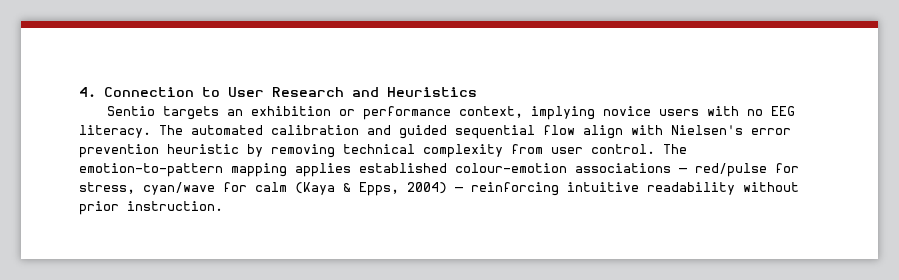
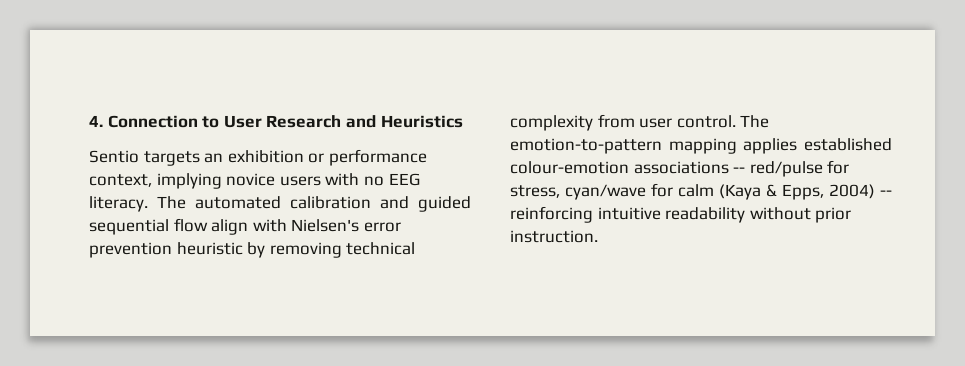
[679,168,688,173] — -> [733,167,746,173] --
[455,187,464,192] — -> [880,190,892,196] --

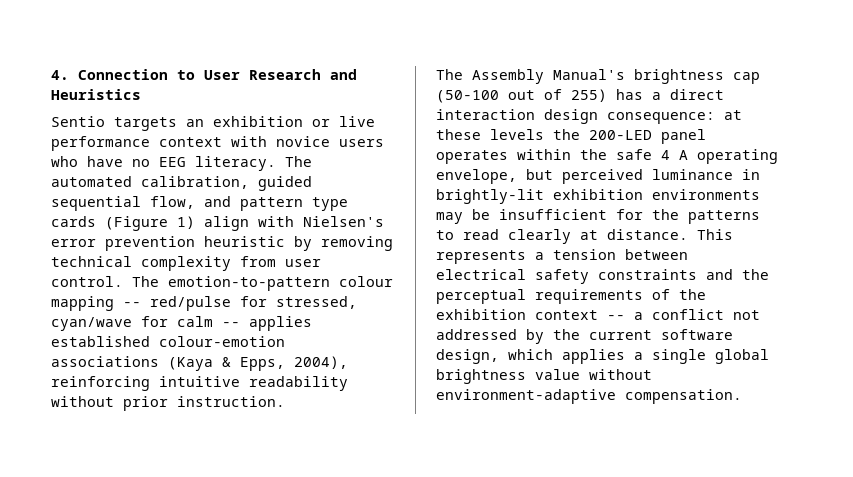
[328,149,427,166] [89,173,360,189] performance context, implying novice users with -> [339,116,375,127] [51,136,384,151] [51,156,123,167] live performance context with novice users who have
[290,196,471,212] [89,218,208,235] calibration and guided sequential flow -> [141,176,312,191] [51,196,348,211] [51,216,195,231] calibration, guided sequential flow, and pattern type cards (Figure 1)
[668,138,892,154] [510,160,850,177] [510,183,714,200] mapping applies established colour-emotion associations -- red/pulse for stress, cyan/wave for calm -> [339,276,393,287] [51,296,357,311] [51,316,312,331] [51,336,285,347] [51,356,159,367] colour mapping -- red/pulse for stressed, cyan/wave for calm -- applies established colour-emotion associations
[829,184,892,199] 2004) -- -> [294,356,348,369] 2004),
(598, 236) none -> [436,69,760,84] [436,89,724,103] [436,109,742,124] [436,129,706,144] [436,149,778,164] [436,169,760,184] [436,189,760,204] [436,209,760,224] [436,229,733,244] [436,249,688,264] [436,269,769,284] [436,289,706,304] [436,309,760,320] [436,329,733,344] [436,349,769,364] [436,369,652,384] [436,389,742,404] // The Assembly Manual's brightness cap (50-100 out of 255) has a direct interaction design consequence: at these levels the 200-LED panel operates within the safe 4 A operating envelope, but perceived luminance in brightly-lit exhibition environments may be insufficient for the patterns to read clearly at distance. This represents a tension between electrical safety constraints and the perceptual requirements of the exhibition context -- a conflict not addressed by the current software design, which applies a single global brightness value without environment-adaptive compensation.

